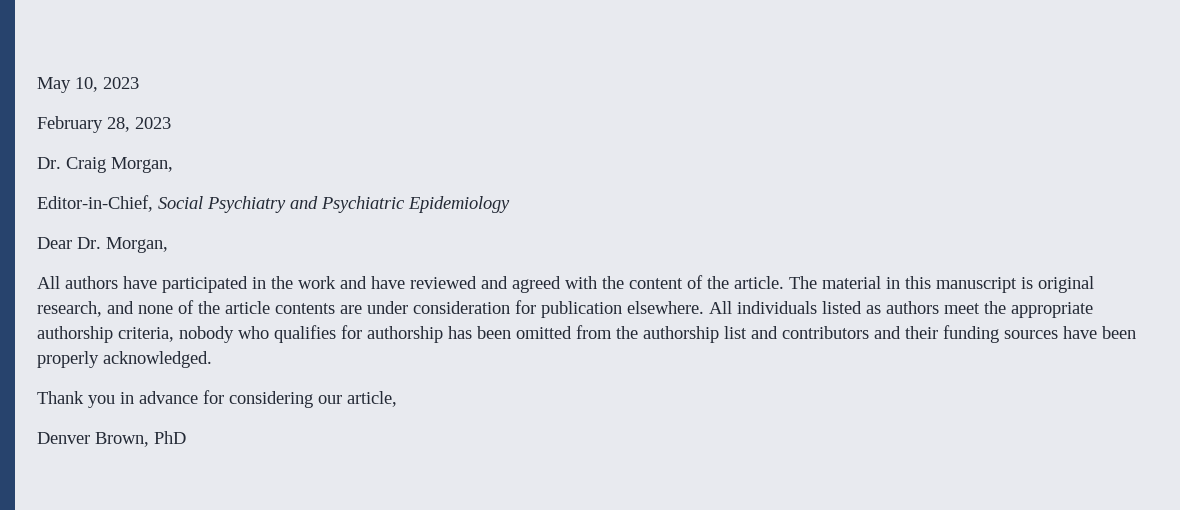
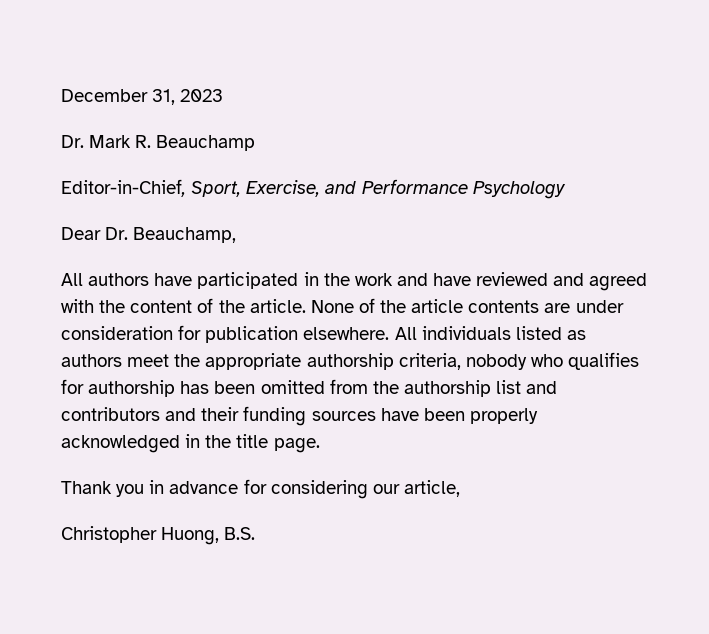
[37,77,139,93] [37,116,171,133] [37,157,173,173] [37,195,510,213] May 10, 2023 // February 28, 2023 // Dr. Craig Morgan, // Editor-in-Chief, Social Psychiatry and Psychiatric Epidemiology -> [61,89,224,105] [61,135,256,151] [61,179,566,199] December 31, 2023 // Dr. Mark R. Beauchamp // Editor-in-Chief, Sport, Exercise, and Performance Psychology
[106,237,168,253] Morgan, -> [133,227,237,243] Beauchamp,
[734,276,1094,293] [37,301,173,317] article. The material in this manuscript is original research, and none -> [249,299,354,313] article. None
[103,351,212,368] acknowledged. -> [61,434,320,453] acknowledged in the title page.
[37,431,186,447] Denver Brown, PhD -> [61,526,256,545] Christopher Huong, B.S.

